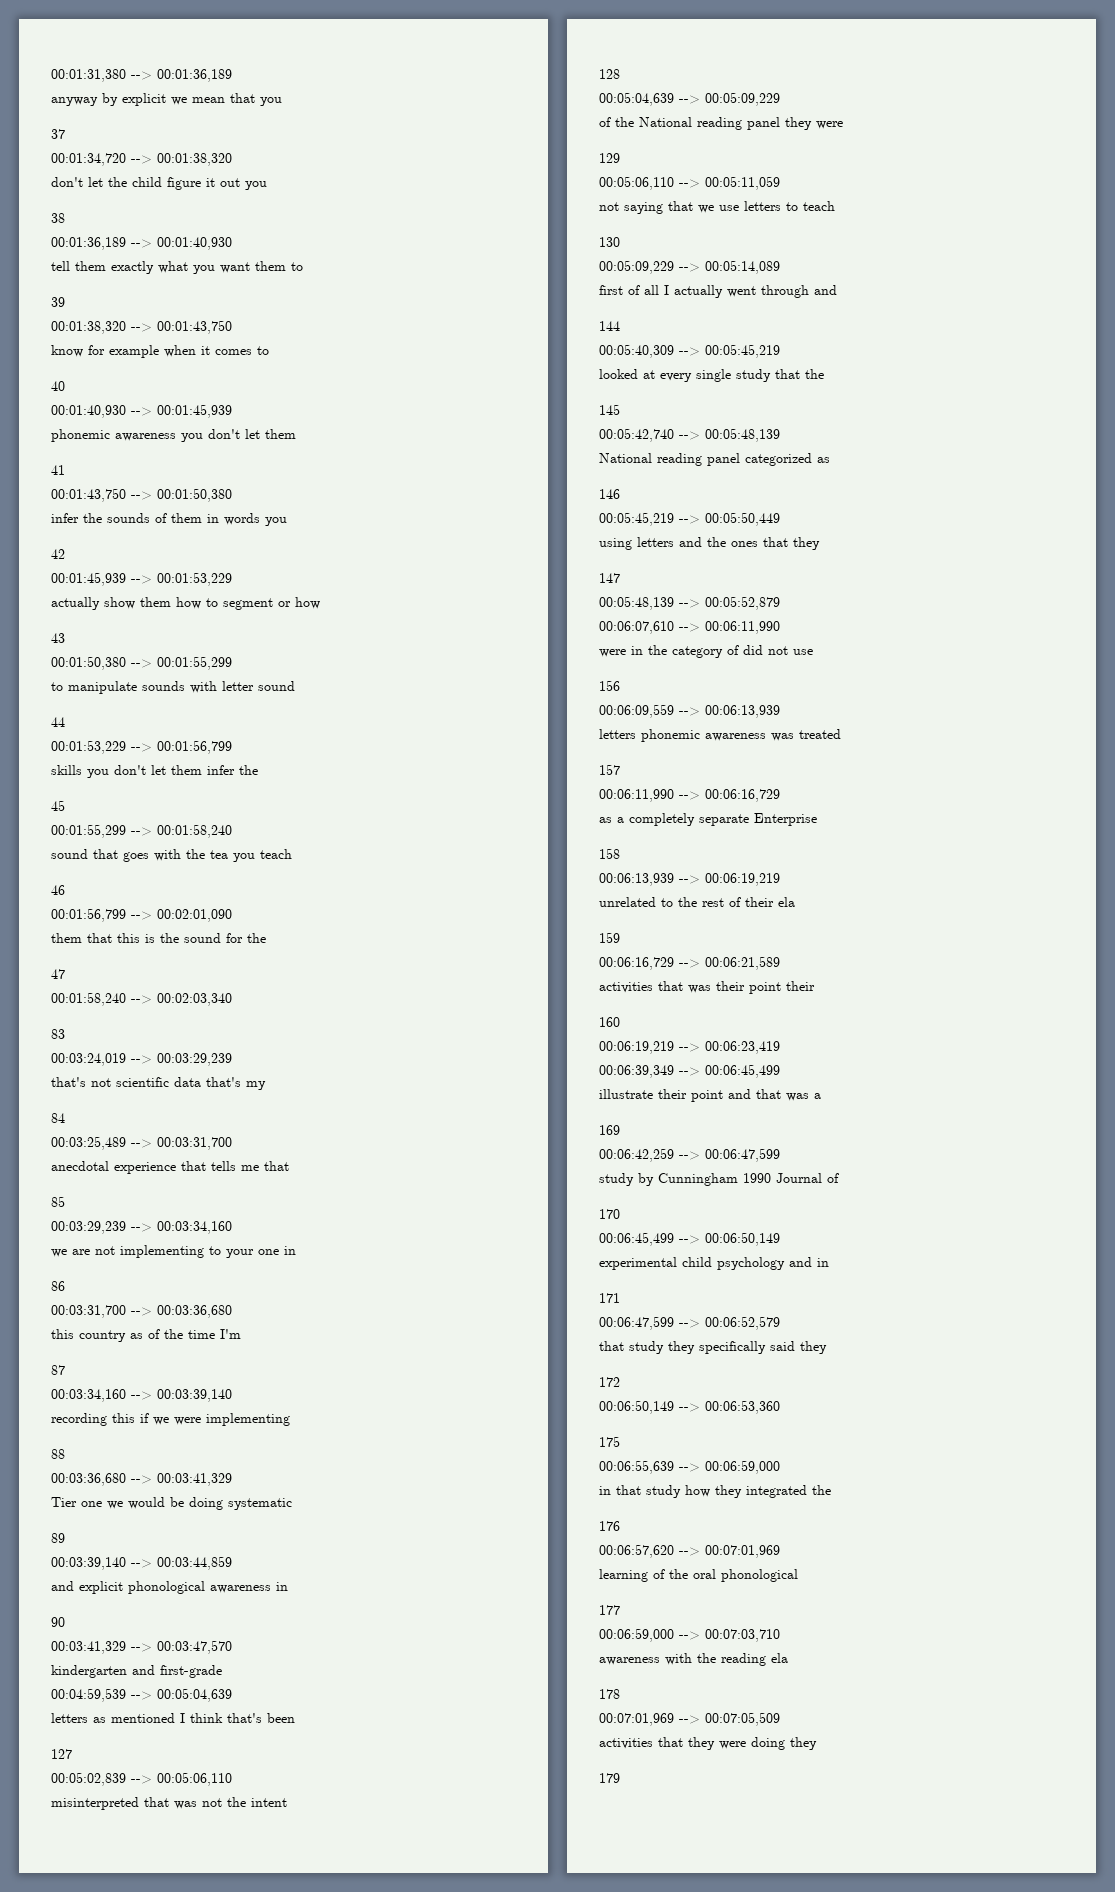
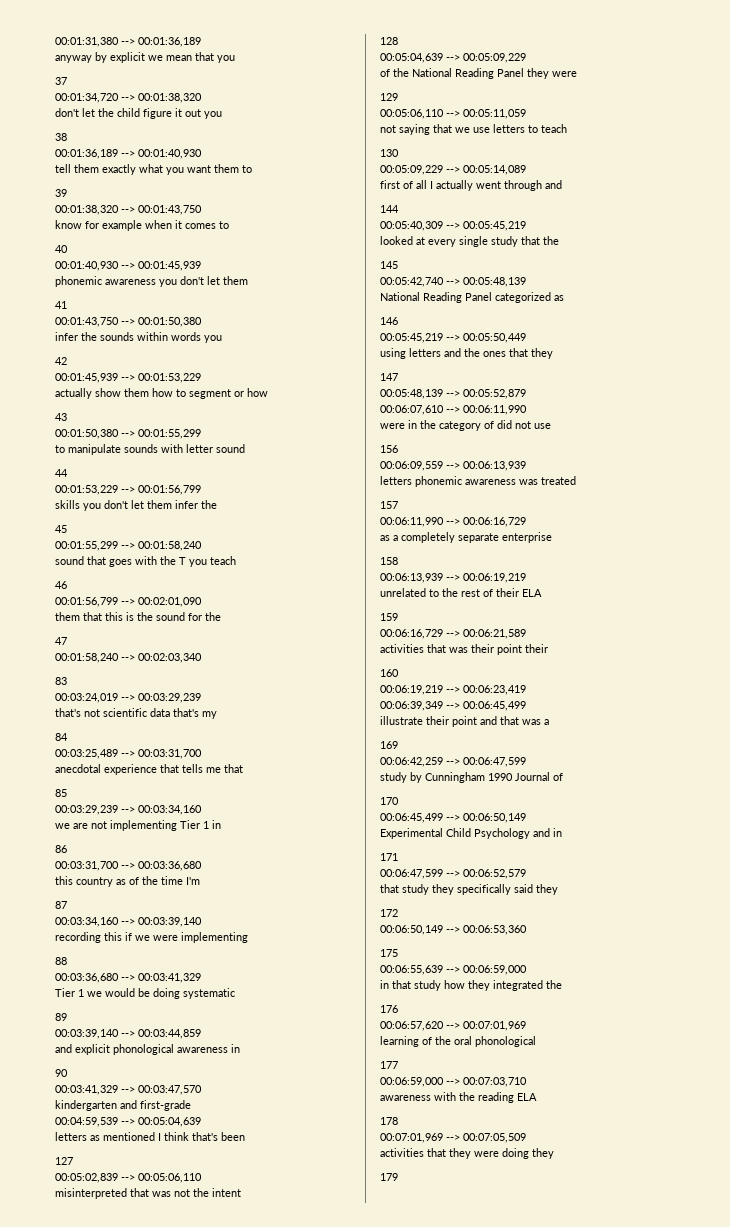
[155,513,219,523] of them in -> [137,332,168,341] within
[210,850,228,859] tea -> [179,557,186,565] T
[209,1246,279,1258] to your one -> [180,820,209,829] Tier 1
[81,1501,102,1507] one -> [78,989,84,997] 1
[697,117,780,130] reading panel -> [455,68,524,79] Reading Panel
[657,453,740,466] reading panel -> [423,292,492,303] Reading Panel
[754,813,817,826] Enterprise -> [502,532,552,543] enterprise
[778,897,795,907] ela -> [522,589,542,597] ELA
[599,1257,785,1270] experimental child psychology -> [380,828,530,839] Experimental Child Psychology
[771,1653,788,1663] ela -> [517,1093,537,1101] ELA

